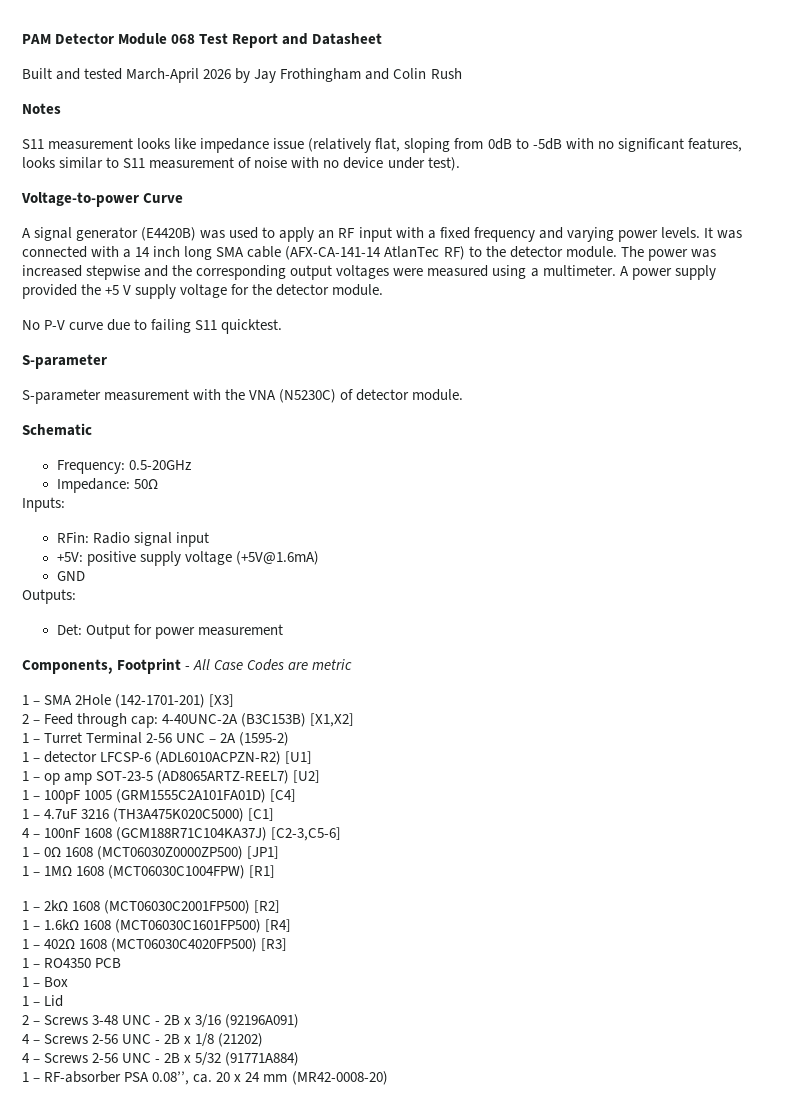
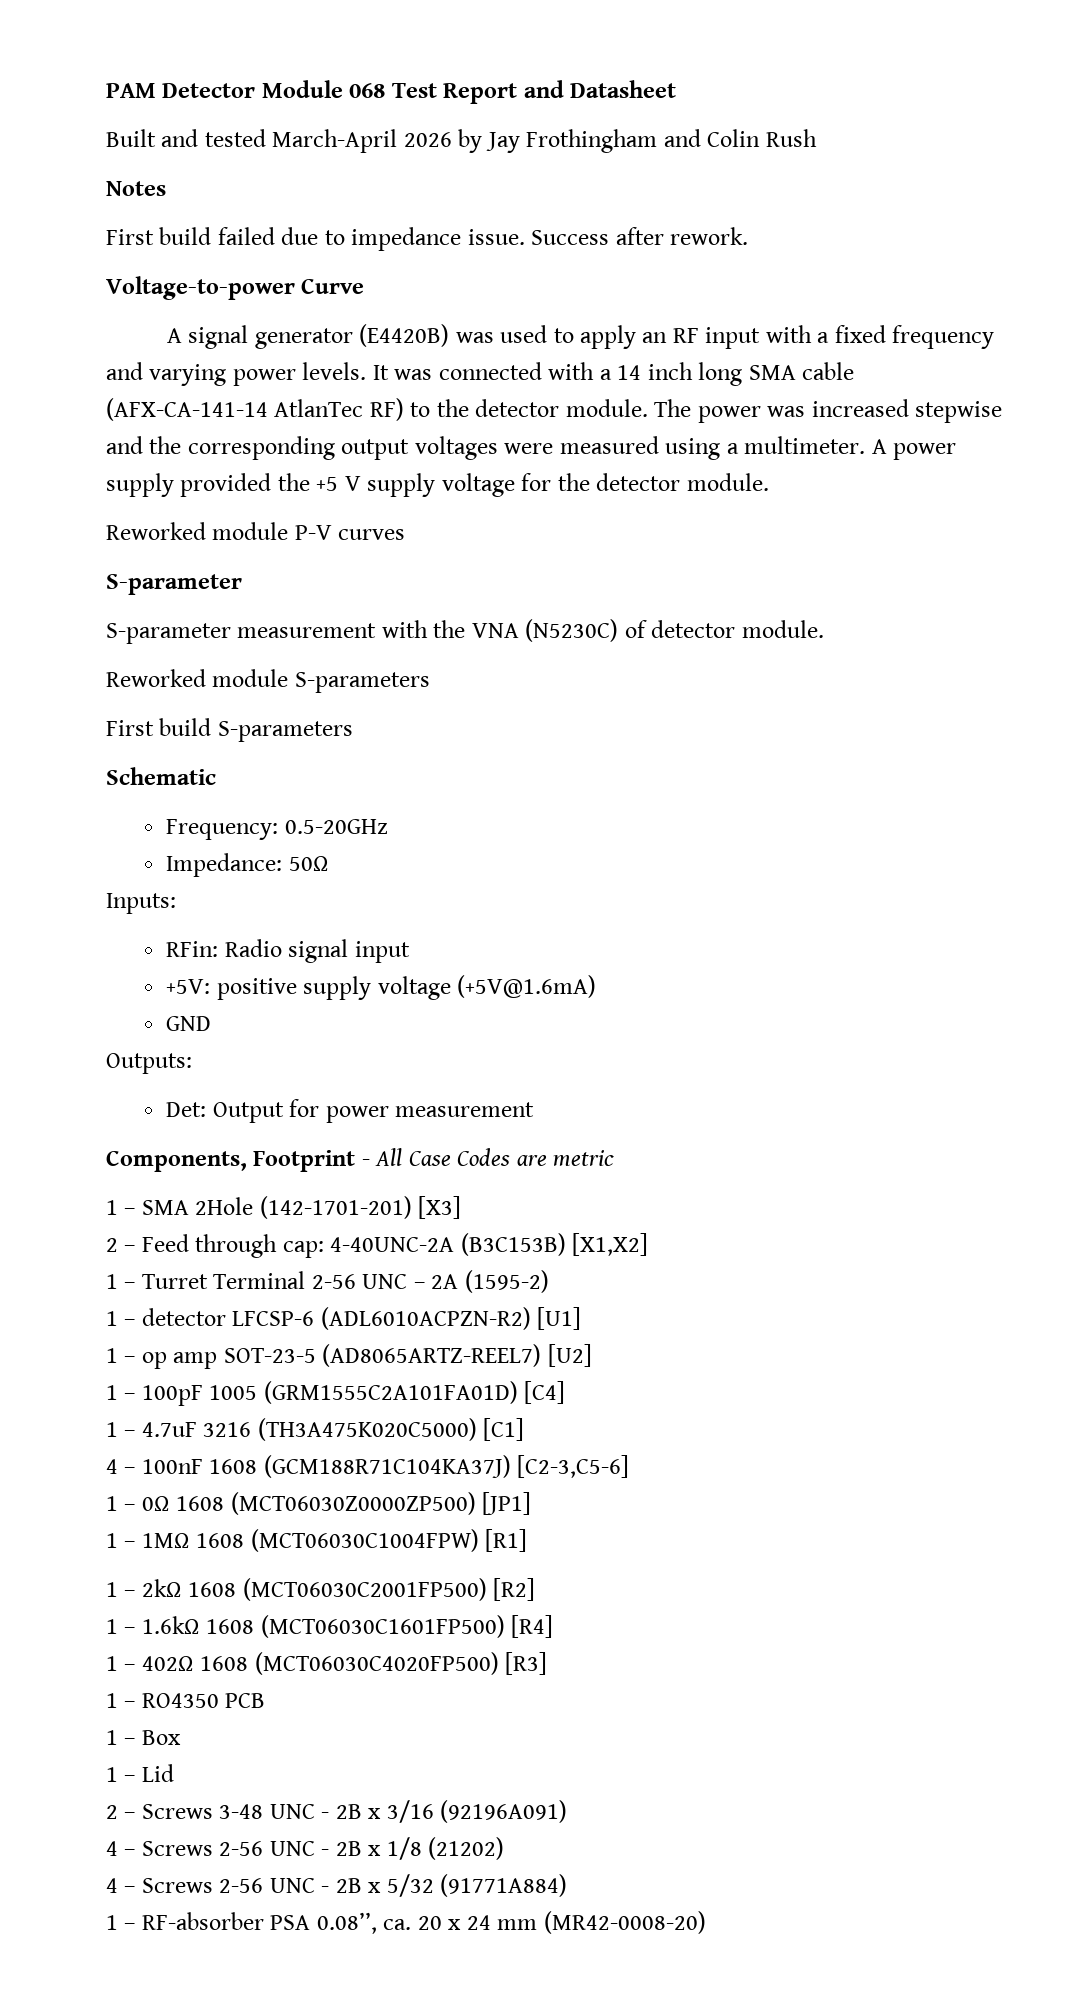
[22,138,742,153] [22,157,460,171] S11 measurement looks like impedance issue (relatively flat, sloping from 0dB to -5dB with no significant features, looks similar to S11 measurement of noise with no device under test). -> [106,227,749,251] First build failed due to impedance issue. Success after rework.
[22,319,283,334] No P-V curve due to failing S11 quicktest. -> [106,522,406,540] Reworked module P-V curves
(464, 395) none -> [106,669,430,693] [106,718,353,742] // Reworked module S-parameters // First build S-parameters

